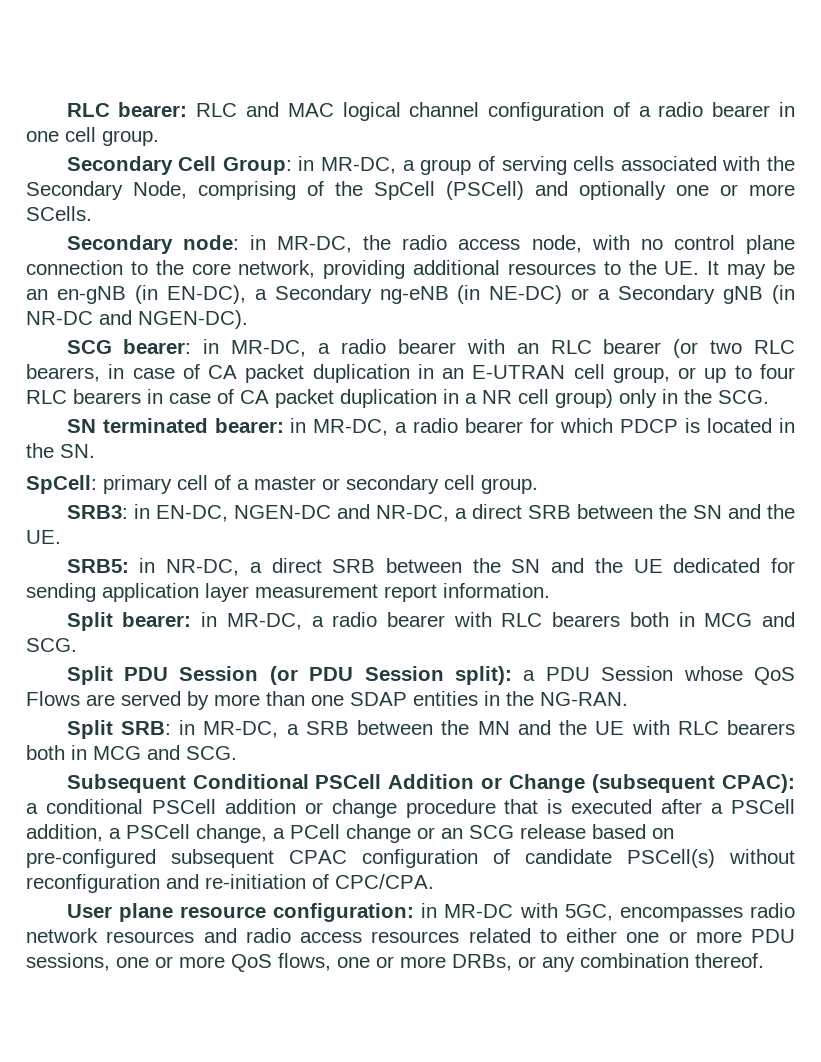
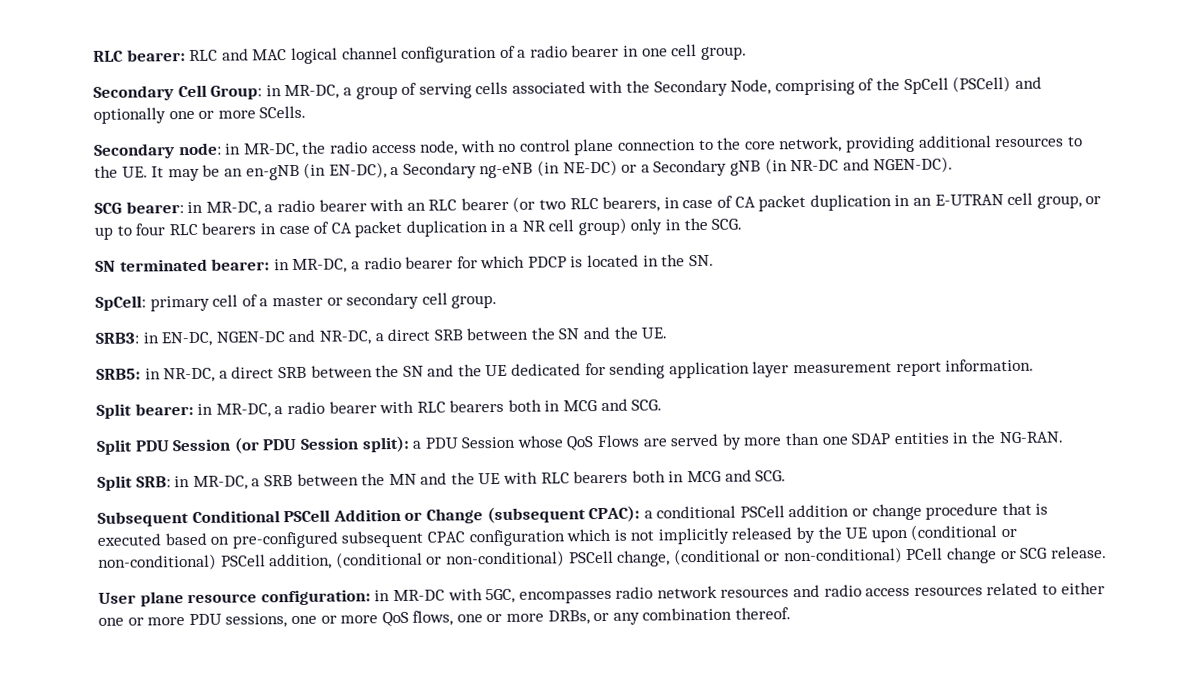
[661,799,795,814] [26,824,586,843] after a PSCell addition, a PSCell change, a PCell change or an SCG release -> (161, 539) none
[493,849,795,868] [26,874,434,893] of candidate PSCell(s) without reconfiguration and re-initiation of CPC/CPA. -> [566,524,1018,545] [98,546,1107,571] which is not implicitly released by the UE upon (conditional or non-conditional) PSCell addition, (conditional or non-conditional) PSCell change, (conditional or non-conditional) PCell change or SCG release.

